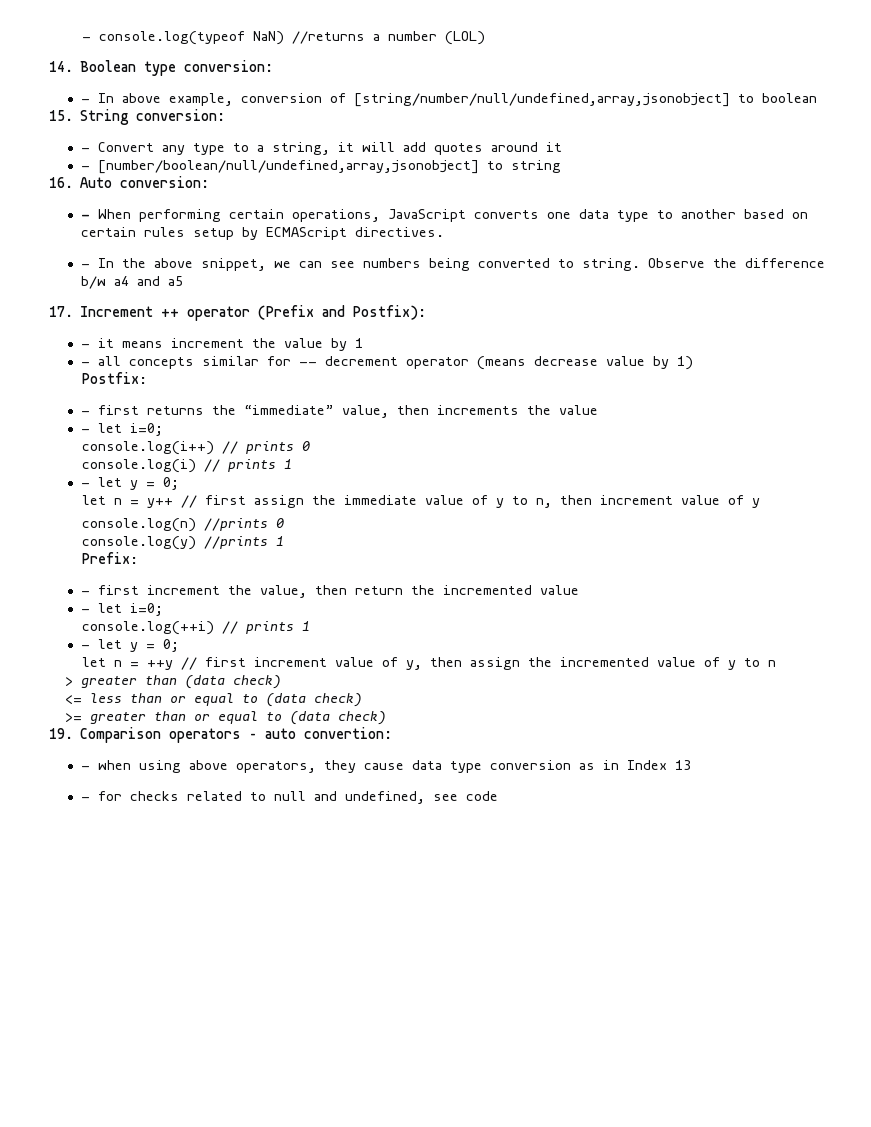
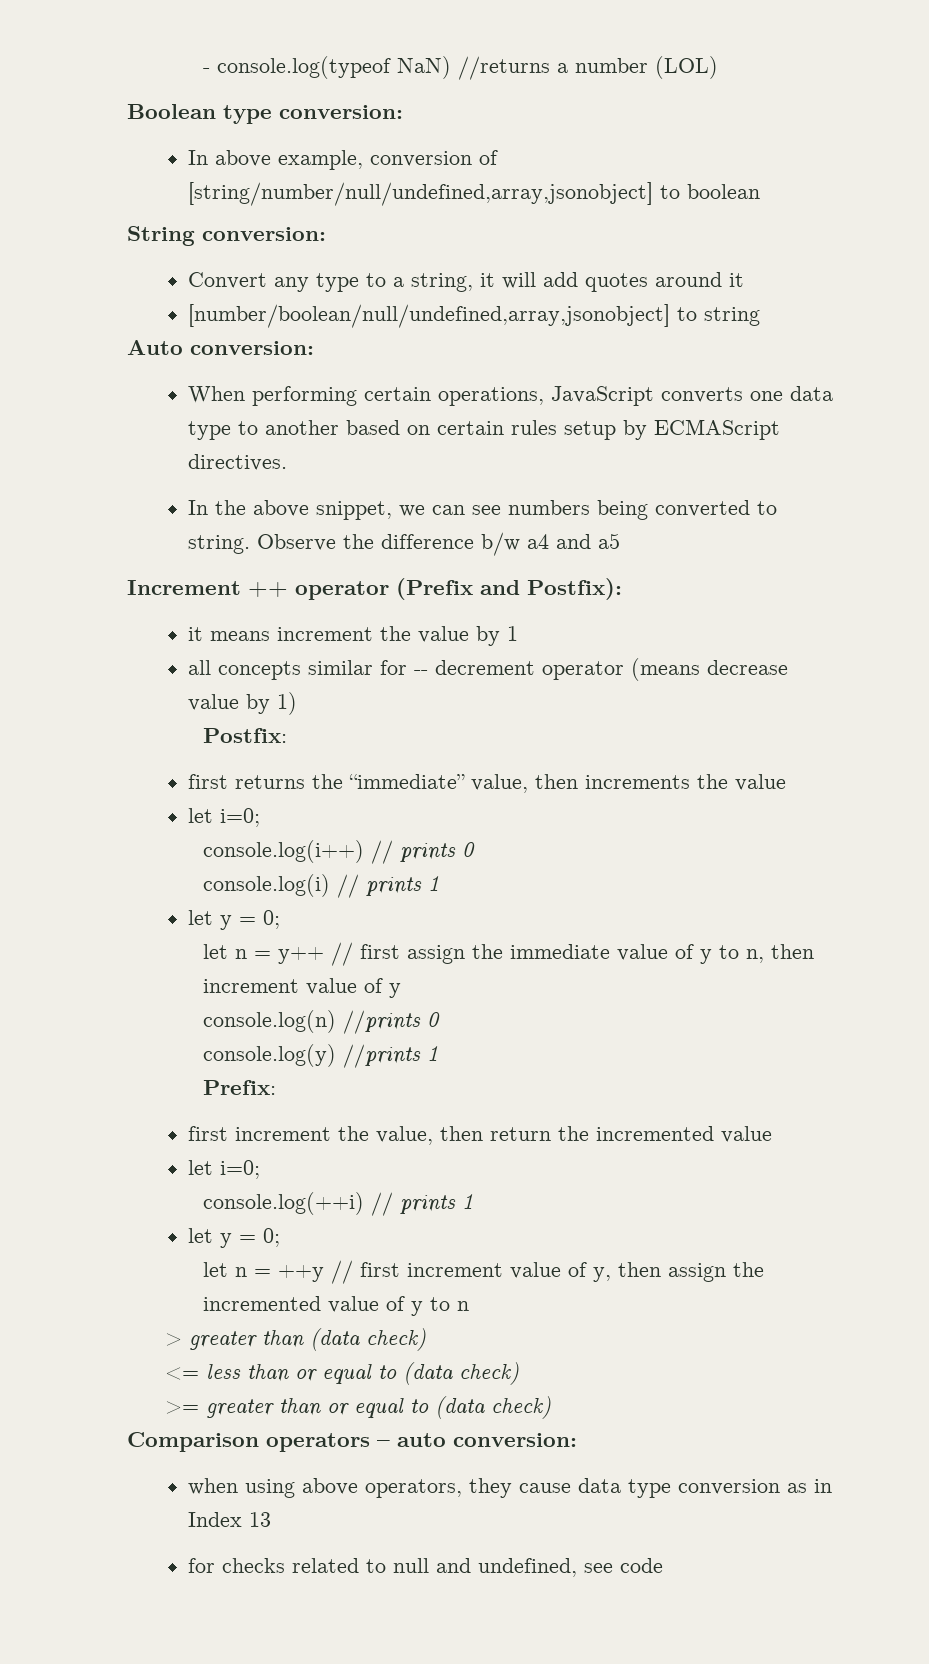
[48,61,73,72] 14. -> (718, 67) none
[81,99,91,103] - -> (403, 112) none
[48,110,73,121] 15. -> (761, 191) none
[81,148,91,152] - -> (326, 234) none
[81,166,91,170] - -> (745, 280) none
[48,177,73,188] 16. -> (761, 316) none
[81,214,91,219] - -> (314, 348) none
[81,264,91,268] - -> (288, 462) none
[48,306,73,317] 17. -> (621, 541) none
[81,344,91,348] - -> (622, 589) none
[81,362,91,366] - -> (519, 633) none
[81,411,91,415] - -> (287, 735) none
[81,429,91,433] - -> (787, 782) none
[81,483,91,487] - -> (439, 883) none
[81,591,91,595] - -> (276, 1087) none
[81,609,91,613] - -> (773, 1134) none
[81,645,91,649] - -> (473, 1201) none
[48,728,73,739] 19. -> (551, 1407) none
[303,727,392,739] [81,766,91,770] convertion: // - -> [452,1433,577,1447] conversion: //
[81,797,91,801] - -> (272, 1519) none

